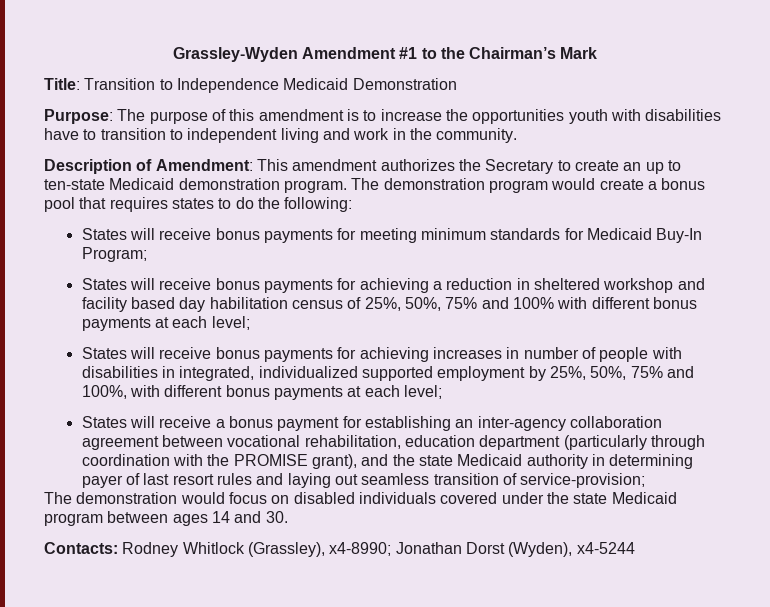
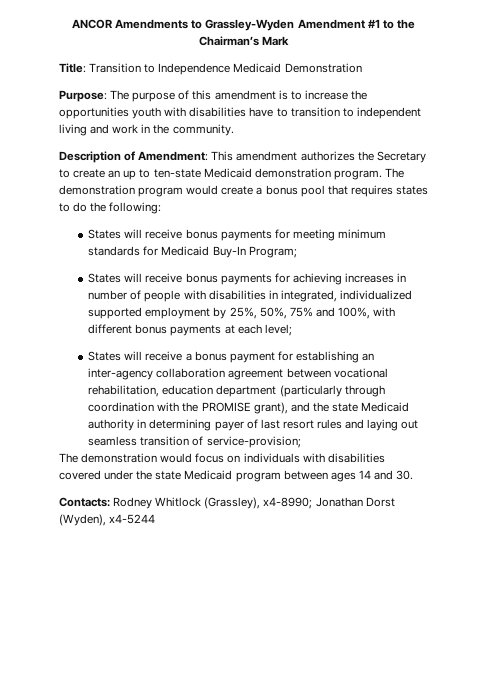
(172, 54) none -> [72,19,203,29] ANCOR Amendments to
[81,278,705,293] [81,297,697,312] [81,316,250,331] // States will receive bonus payments for achieving a reduction in sheltered workshop and facility based day habilitation census of 25%, 50%, 75% and 100% with different bonus payments at each level; -> (297, 252) none
[293,492,436,504] disabled individuals -> [243,453,385,463] individuals with disabilities

